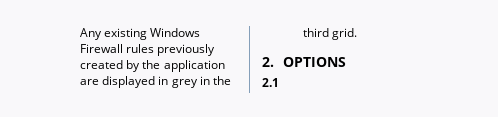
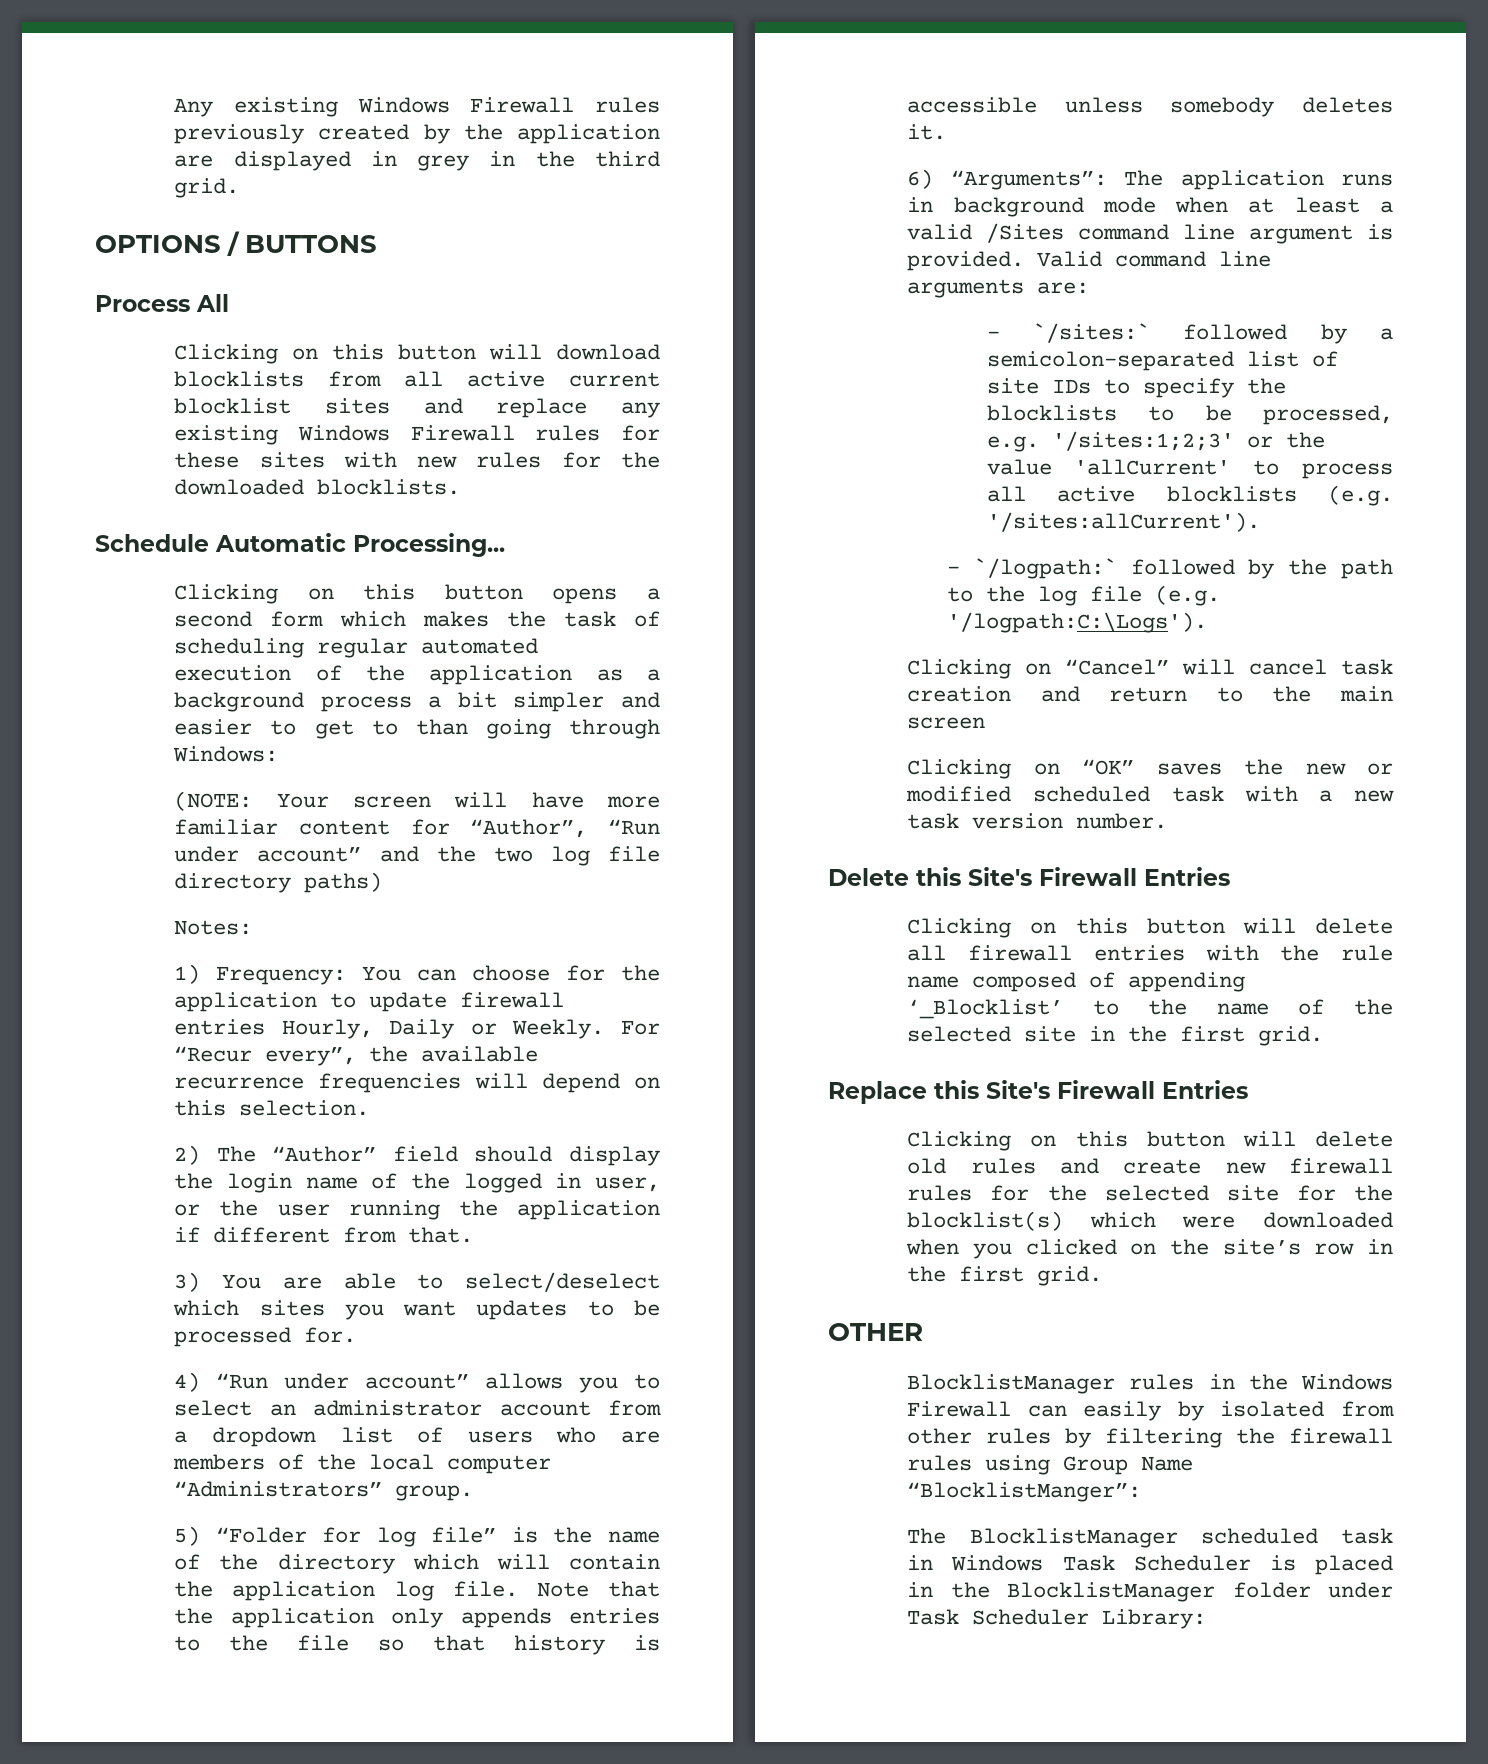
[262,57,274,67] 2. -> (240, 188) none
[262,78,279,87] // 2.1 -> [227,231,378,256] [95,294,229,312] [174,344,660,364] [174,371,660,387] [174,398,660,418] [174,425,660,445] [174,452,660,468] [174,479,461,495] [95,533,505,557] [174,584,660,604] [174,611,660,627] [174,638,539,658] [174,665,660,685] [174,692,660,712] [174,719,660,739] [173,746,279,762] [174,791,660,811] [174,819,660,838] [174,846,660,866] [174,872,383,893] [174,920,253,935] [174,964,660,985] [174,992,565,1012] [174,1019,660,1039] [174,1046,539,1066] [174,1073,660,1093] [174,1100,370,1116] [174,1145,660,1166] [174,1173,660,1193] [174,1200,660,1220] [174,1227,474,1243] [174,1272,660,1292] [173,1300,660,1320] [174,1327,357,1347] [174,1372,660,1393] [174,1400,661,1416] [174,1427,660,1447] [173,1454,552,1474] [174,1481,474,1501] [174,1526,660,1547] [174,1554,660,1574] [174,1581,660,1601] [174,1608,660,1628] [174,1635,660,1655] [907,97,1393,117] [907,124,947,140] [907,169,1393,190] [907,197,1393,217] [907,223,1393,244] [907,251,1272,271] [907,279,1090,298] [986,323,1393,344] [986,351,1338,371] [986,378,1286,398] [986,405,1393,425] [986,431,1325,452] [986,459,1393,479] [986,485,1393,506] [986,512,1260,532] [946,558,1393,579] [946,585,1220,606] [946,612,1207,633] [907,659,1393,679] [907,686,1393,702] [907,717,986,729] [907,759,1393,779] [906,786,1394,802] [907,813,1168,829] [828,867,1230,886] [907,918,1393,938] [907,945,1393,961] [907,972,1246,992] [907,999,1393,1019] [907,1026,1324,1046] [828,1080,1248,1104] [907,1131,1393,1151] [907,1158,1393,1174] [907,1185,1393,1201] [907,1211,1393,1231] [906,1239,1393,1259] [907,1266,1103,1286] [828,1323,923,1341] [907,1374,1393,1394] [907,1401,1394,1421] [907,1428,1393,1448] [907,1455,1194,1475] [907,1482,1142,1502] [907,1528,1393,1548] [907,1555,1393,1575] [907,1582,1393,1602] [907,1609,1207,1629] / BUTTONS // Process All // Clicking on this button will download blocklists from all active current blocklist sites and replace any existing Windows Firewall rules for these sites with new rules for the downloaded blocklists. // Schedule Automatic Processing... // Clicking on this button opens a second form which makes the task of scheduling regular automated execution of the application as a background process a bit simpler and easier to get to than going through Windows: // (NOTE: Your screen will have more familiar content for “Author”, “Run under account” and the two log file directory paths) // Notes: // 1) Frequency: You can choose for the application to update firewall entries Hourly, Daily or Weekly. For “Recur every”, the available recurrence frequencies will depend on this selection. // 2) The “Author” field should display the login name of the logged in user, or the user running the application if different from that. // 3) You are able to select/deselect which sites you want updates to be processed for. // 4) “Run under account” allows you to select an administrator account from a dropdown list of users who are members of the local computer “Administrators” group. // 5) “Folder for log file” is the name of the directory which will contain the application log file. Note that the application only appends entries to the file so that history is accessible unless somebody deletes it. // 6) “Arguments”: The application runs in background mode when at least a valid /Sites command line argument is provided. Valid command line arguments are: // - `/sites:` followed by a semicolon-separated list of site IDs to specify the blocklists to be processed, e.g. '/sites:1;2;3' or the value 'allCurrent' to process all active blocklists (e.g. '/sites:allCurrent'). // - `/logpath:` followed by the path to the log file (e.g. '/logpath:C:\Logs'). // Clicking on “Cancel” will cancel task creation and return to the main screen // Clicking on “OK” saves the new or modified scheduled task with a new task version number. // Delete this Site's Firewall Entries // Clicking on this button will delete all firewall entries with the rule name composed of appending ‘_Blocklist’ to the name of the selected site in the first grid. // Replace this Site's Firewall Entries // Clicking on this button will delete old rules and create new firewall rules for the selected site for the blocklist(s) which were downloaded when you clicked on the site’s row in the first grid. // OTHER // BlocklistManager rules in the Windows Firewall can easily by isolated from other rules by filtering the firewall rules using Group Name “BlocklistManger”: // The BlocklistManager scheduled task in Windows Task Scheduler is placed in the BlocklistManager folder under Task Scheduler Library:

